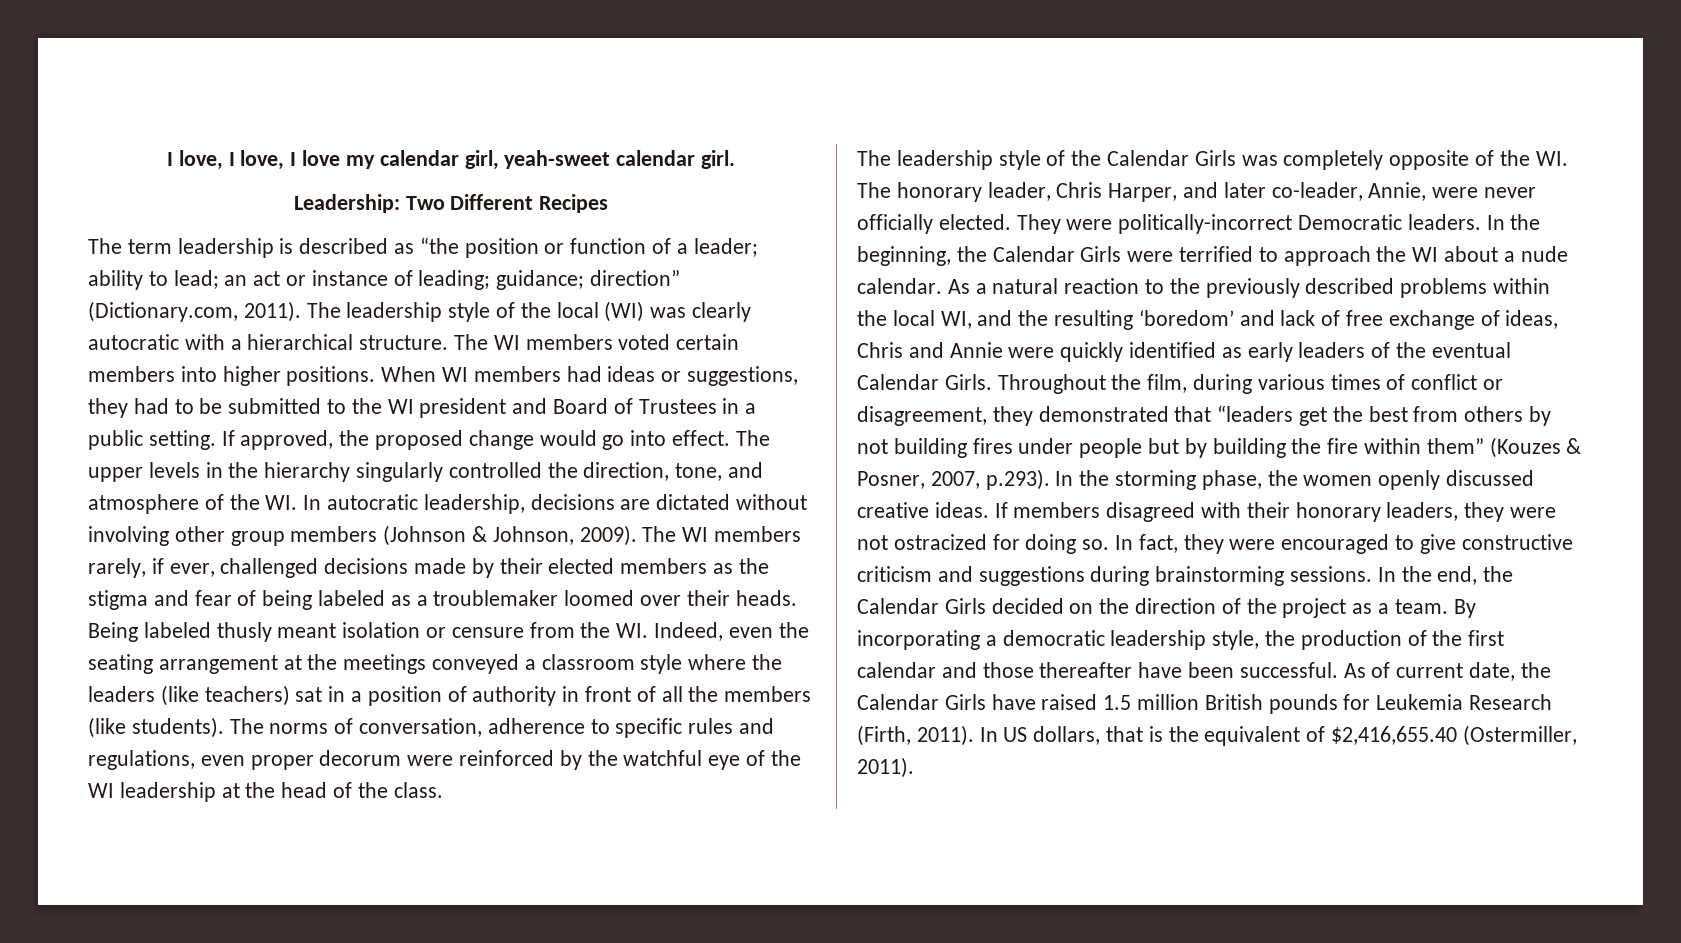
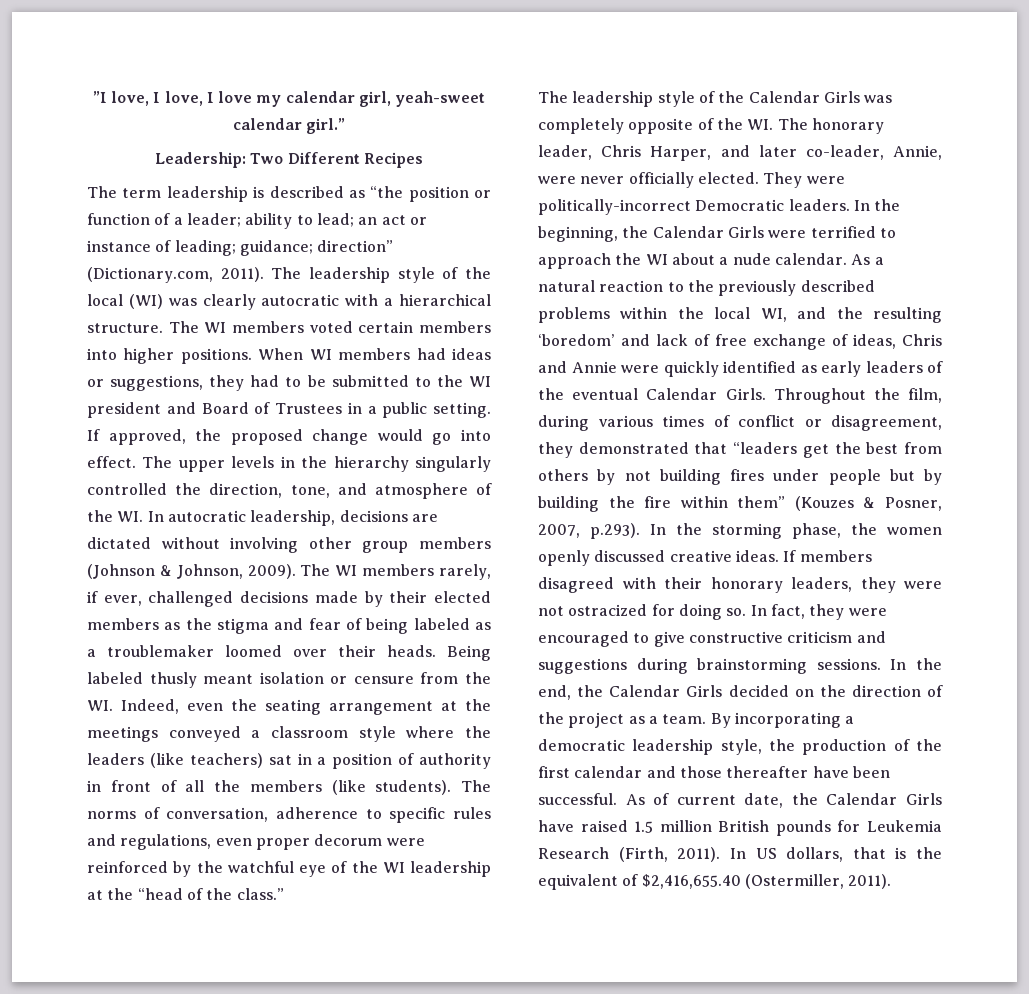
[167,152,174,166] I -> [92,91,107,103] ”I
[700,150,735,169] girl. -> [306,118,346,134] girl.”
[281,782,443,798] head of the class. -> [137,888,284,900] “head of the class.”

